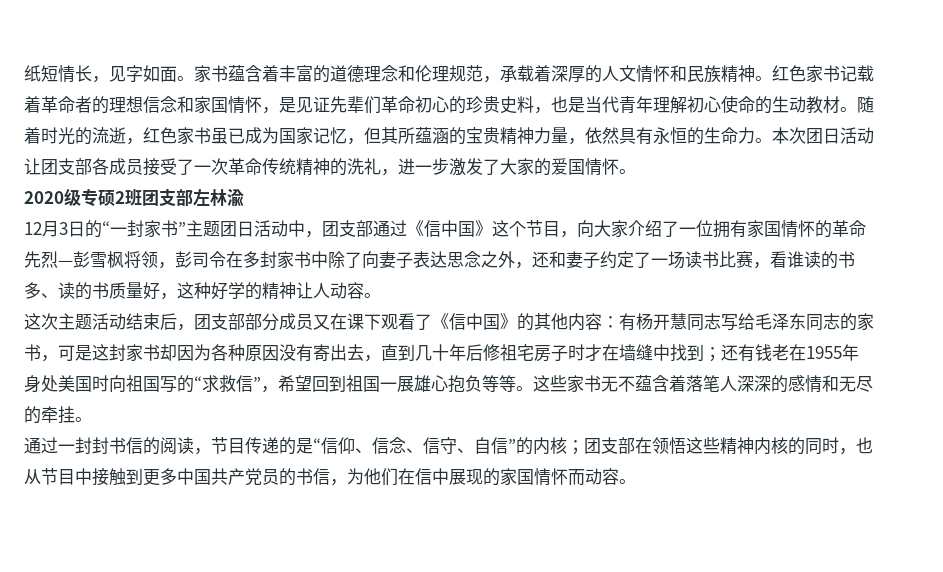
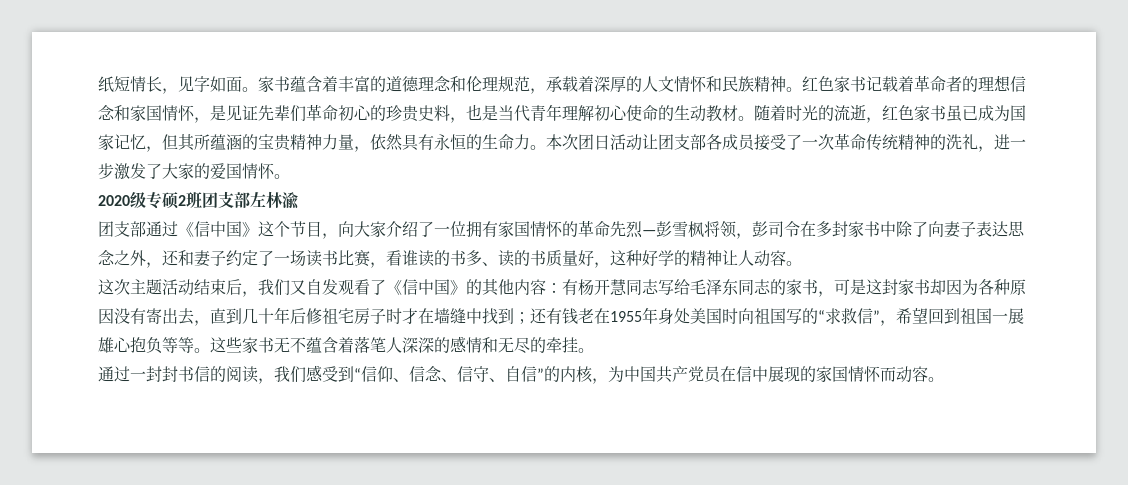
[24,220,322,238] 12月3日的“一封家书”主题团日活动中， -> (299, 200) none
[194,313,381,331] 团支部部分成员又在课下 -> [258,279,338,296] 我们又自发
[211,437,313,455] 节目传递的是 -> [274,365,354,383] 我们感受到
[567,437,873,455] [24,468,398,486] ；团支部在领悟这些精神内核的同时，也从节目中接触到更多中国共产党员的书信，为他们 -> [592,366,721,384] ，为中国共产党员

